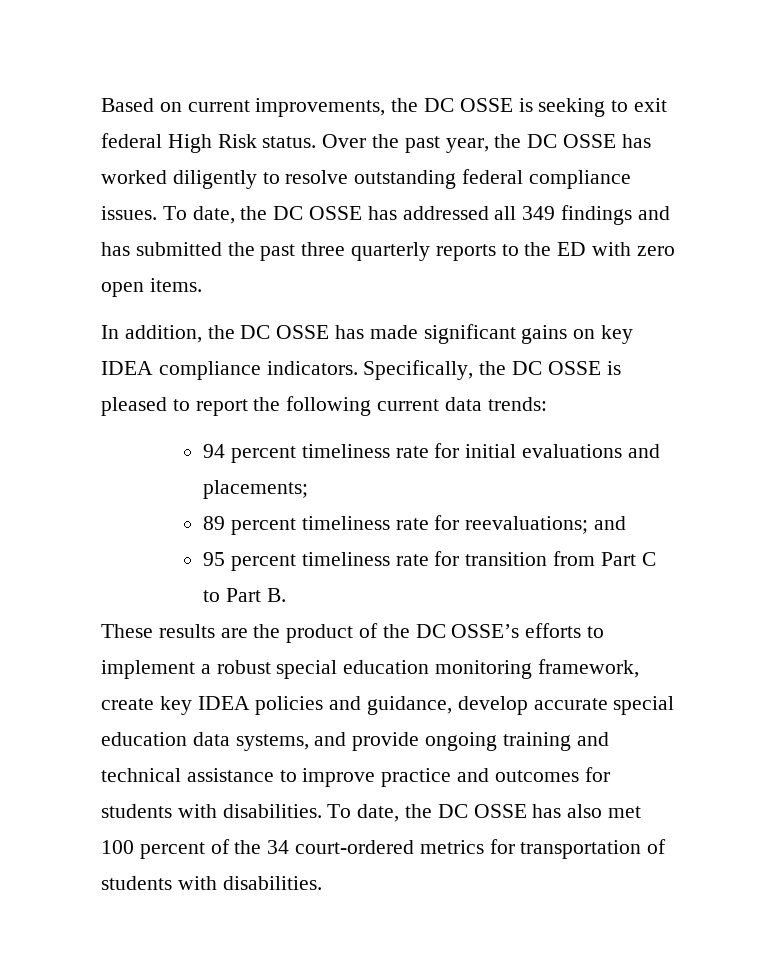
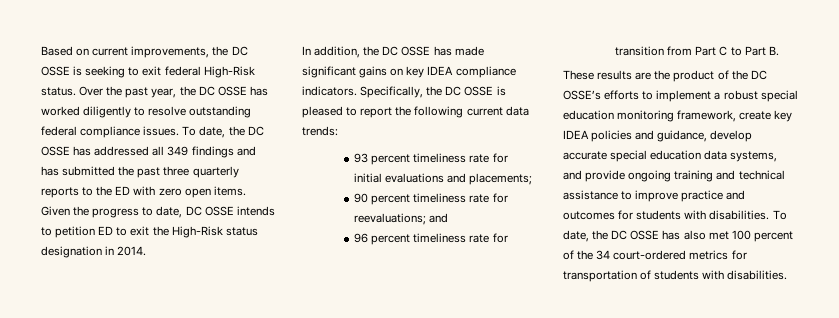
[167,134,257,153] High Risk -> [203,66,255,78] High-Risk
(202, 285) none -> [41,206,275,218] [41,226,258,238] [41,246,147,258] Given the progress to date, DC OSSE intends to petition ED to exit the High-Risk status designation in 2014.
[203,444,226,458] 94 -> [354,153,369,163] 93
[203,516,226,530] 89 -> [354,193,369,203] 90
[203,552,226,566] 95 -> [354,233,369,243] 96

